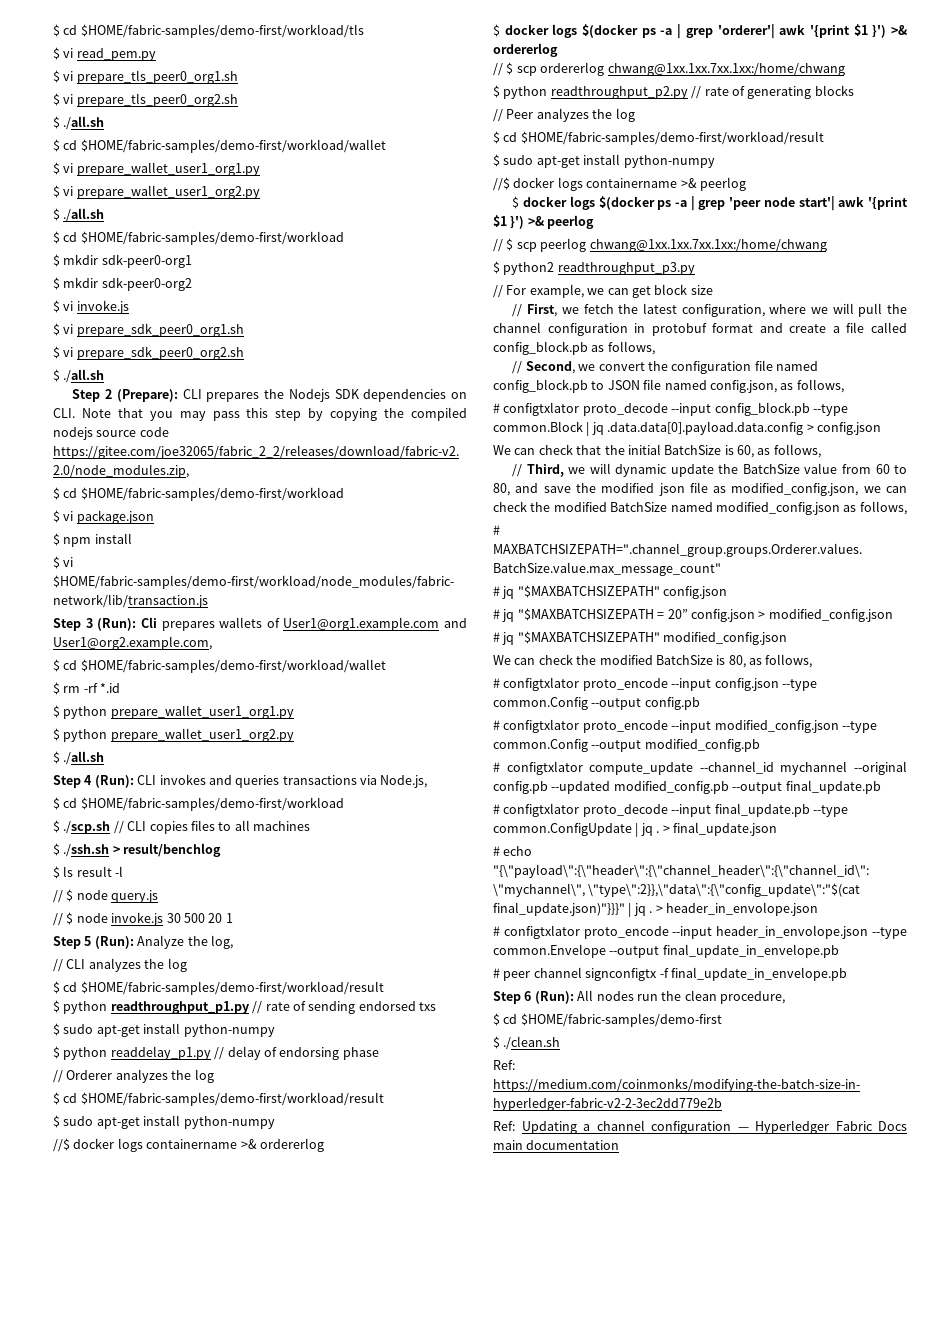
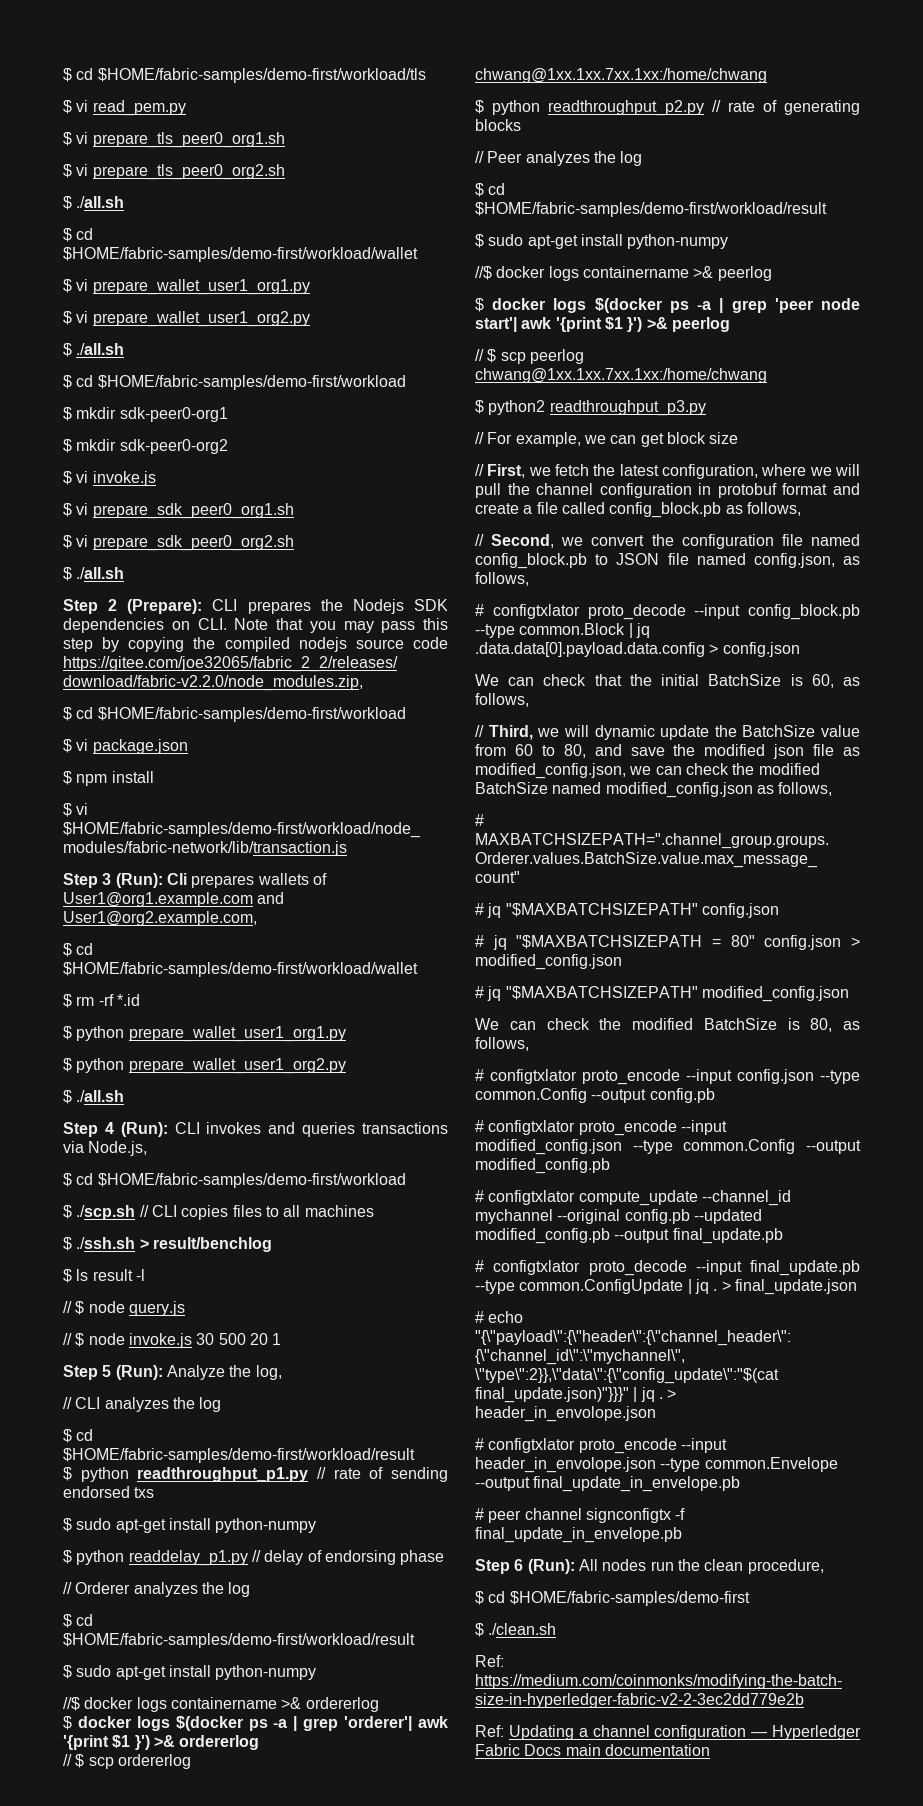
[667,609,688,619] 20” -> [730,935,755,947] 80"

